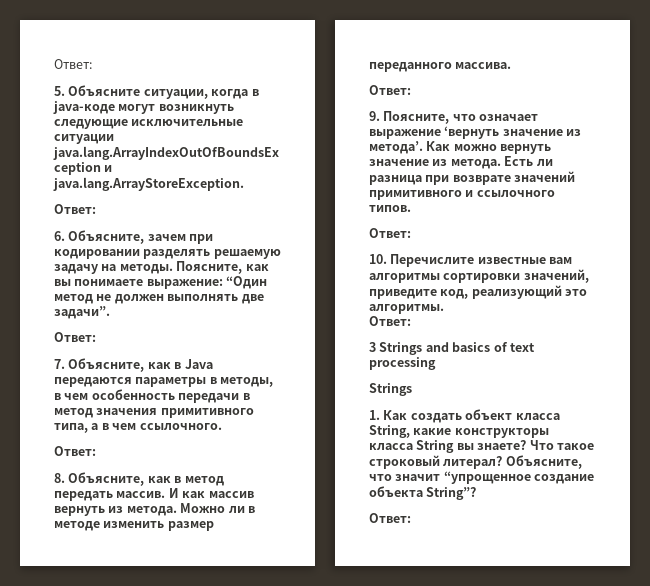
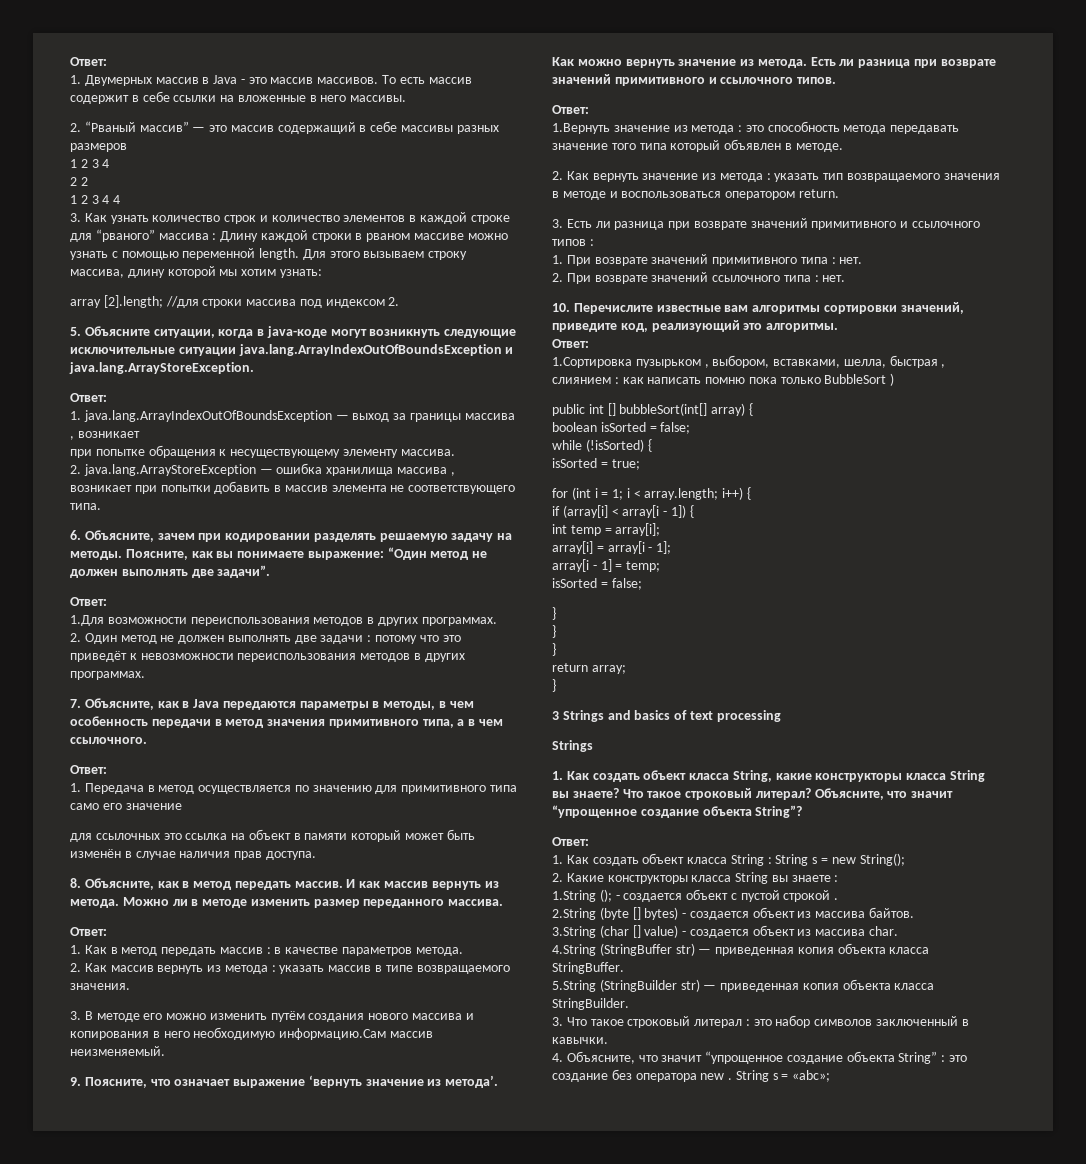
[54,59,92,69] Ответ: -> [70,57,107,66] [70,75,472,86] [70,91,407,104] [70,121,499,134] [70,143,127,152] [70,159,110,168] [70,177,88,186] [70,195,121,204] [70,212,510,224] [70,229,508,242] [70,248,468,260] [70,266,322,278] [70,295,400,308] Ответ: // 1. Двумерных массив в Java - это массив массивов. То есть массив содержит в себе ссылки на вложенные в него массивы. // 2. “Рваный массив” — это массив содержащий в себе массивы разных размеров // 1 2 3 4 // 2 2 // 1 2 3 4 4 // 3. Как узнать количество строк и количество элементов в каждой строке для “рваного” массива : Длину каждой строки в рваном массиве можно узнать с помощью переменной length. Для этого вызываем строку массива, длину которой мы хотим узнать: // array [2].length; //для строки массива под индексом 2.
(96, 209) none -> [70,410,515,422] [70,431,140,440] [70,445,455,458] [70,463,455,476] [70,481,516,494] [70,503,101,510] // 1. java.lang.ArrayIndexOutOfBoundsException — выход за границы массива , возникает // при попытке обращения к несуществующему элементу массива. // 2. java.lang.ArrayStoreException — ошибка хранилища массива , возникает при попытки добавить в массив элемента не соответствующего типа.
(96, 337) none -> [70,615,497,626] [70,633,461,644] [70,651,465,662] [70,671,145,680] // 1.Для возможности переиспользования методов в других программах. // 2. Один метод не должен выполнять две задачи : потому что это приведёт к невозможности переиспользования методов в других программах.
(96, 451) none -> [70,783,518,794] [70,803,182,810] [70,829,475,842] [70,849,316,860] // 1. Передача в метод осуществляется по значению для примитивного типа само его значение // для ссылочных это ссылка на объект в памяти который может быть изменён в случае наличия прав доступа.
(411, 90) none -> [70,945,463,956] [70,963,510,974] [70,983,130,990] [70,1011,474,1022] [70,1027,433,1040] [70,1046,165,1056] // 1. Как в метод передать массив : в качестве параметров метода. // 2. Как массив вернуть из метода : указать массив в типе возвращаемого значения. // 3. В методе его можно изменить путём создания нового массива и копирования в него необходимую информацию.Сам массив неизменяемый.
(411, 233) none -> [552,121,960,134] [552,139,843,152] [552,171,1000,182] [552,189,839,200] [552,218,981,230] [552,239,594,246] [552,254,863,266] [552,272,846,284] // 1.Вернуть значение из метода : это способность метода передавать значение того типа который объявлен в методе. // 2. Как вернуть значение из метода : указать тип возвращаемого значения в методе и воспользоваться оператором return. // 3. Есть ли разница при возврате значений примитивного и ссылочного типов : // 1. При возврате значений примитивного типа : нет. // 2. При возврате значений ссылочного типа : нет.
(411, 321) none -> [552,355,946,368] [552,373,895,386] [552,403,753,416] [552,422,691,434] [552,439,652,452] [552,458,640,470] [552,487,752,500] [552,505,694,518] [552,523,661,536] [552,541,672,554] [552,559,661,572] [552,578,642,590] [552,607,556,620] [552,625,556,638] [552,643,556,656] [552,663,626,674] [552,679,556,692] // 1.Сортировка пузырьком , выбором, вставками, шелла, быстрая , слиянием : как написать помню пока только BubbleSort ) // public int [] bubbleSort(int[] array) { // boolean isSorted = false; // while (!isSorted) { // isSorted = true; // for (int i = 1; i < array.length; i++) { // if (array[i] < array[i - 1]) { // int temp = array[i]; // array[i] = array[i - 1]; // array[i - 1] = temp; // isSorted = false; // } // } // } // return array; // }
(411, 518) none -> [552,853,905,866] [552,872,839,884] [552,889,839,902] [552,907,915,920] [552,925,899,938] [552,943,930,956] [552,962,624,974] [552,979,935,992] [552,998,629,1010] [552,1015,969,1028] [552,1037,608,1044] [552,1051,968,1064] [552,1069,831,1082] // 1. Как создать объект класса String : String s = new String(); // 2. Какие конструкторы класса String вы знаете : // 1.String (); - создается объект с пустой строкой . // 2.String (byte [] bytes) - создается объект из массива байтов. // 3.String (char [] value) - создается объект из массива char. // 4.String (StringBuffer str) — приведенная копия объекта класса StringBuffer. // 5.String (StringBuilder str) — приведенная копия объекта класса StringBuilder. // 3. Что такое строковый литерал : это набор символов заключенный в кавычки. // 4. Объясните, что значит “упрощенное создание объекта String” : это создание без оператора new . String s = «abc»;

